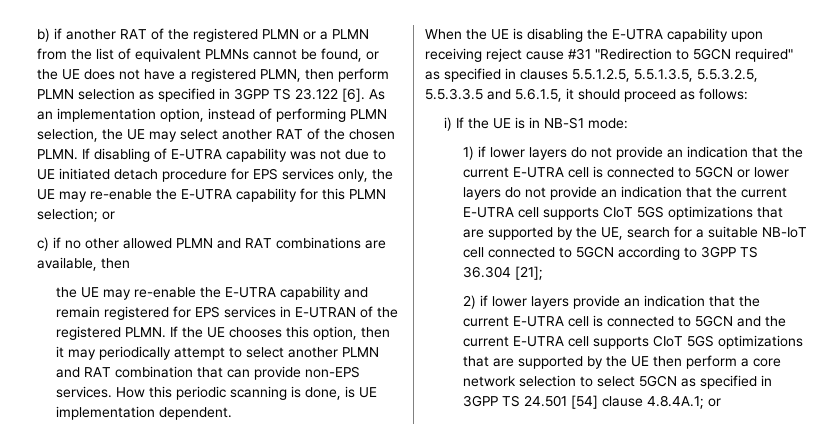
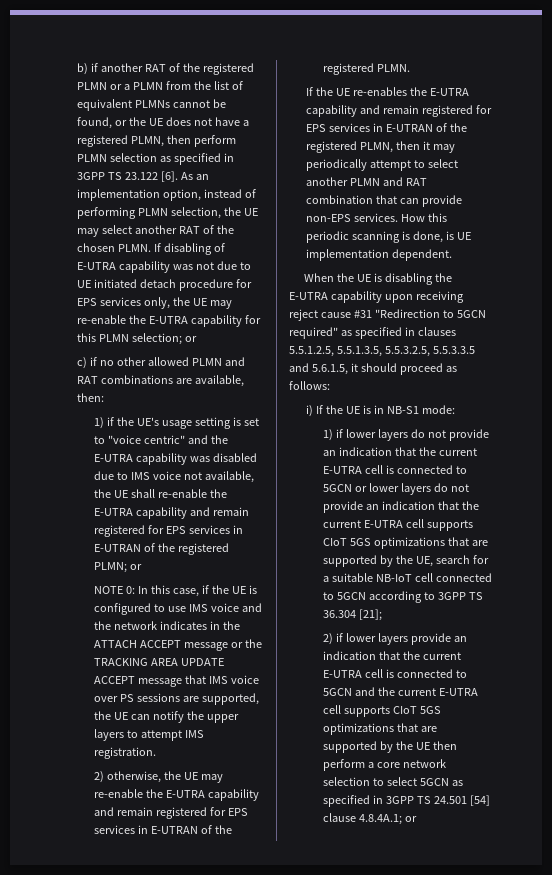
[101,258,131,269] then // -> [76,393,104,402] [93,417,259,429] [93,435,228,444] [93,453,257,465] [93,471,254,483] [93,489,227,498] [93,507,249,519] [93,525,243,537] [93,543,229,555] [93,562,142,573] [93,585,257,597] [93,603,262,615] [93,621,240,630] [93,639,262,651] [93,658,224,666] [93,675,259,687] [93,693,259,705] [93,711,239,723] [93,729,204,741] [93,747,156,759] [93,771,161,783] then: // 1) if the UE's usage setting is set to "voice centric" and the E-UTRA capability was disabled due to IMS voice not available, the UE shall re-enable the E-UTRA capability and remain registered for EPS services in E-UTRAN of the registered PLMN; or // NOTE 0: In this case, if the UE is configured to use IMS voice and the network indicates in the ATTACH ACCEPT message or the TRACKING AREA UPDATE ACCEPT message that IMS voice over PS sessions are supported, the UE can notify the upper layers to attempt IMS registration. // 2) otherwise,
[170,326,358,340] If the UE chooses this option, -> [305,87,469,96] [305,105,492,117] [305,123,467,132] [305,141,393,153] // If the UE re-enables the E-UTRA capability and remain registered for EPS services in E-UTRAN of the registered PLMN,

